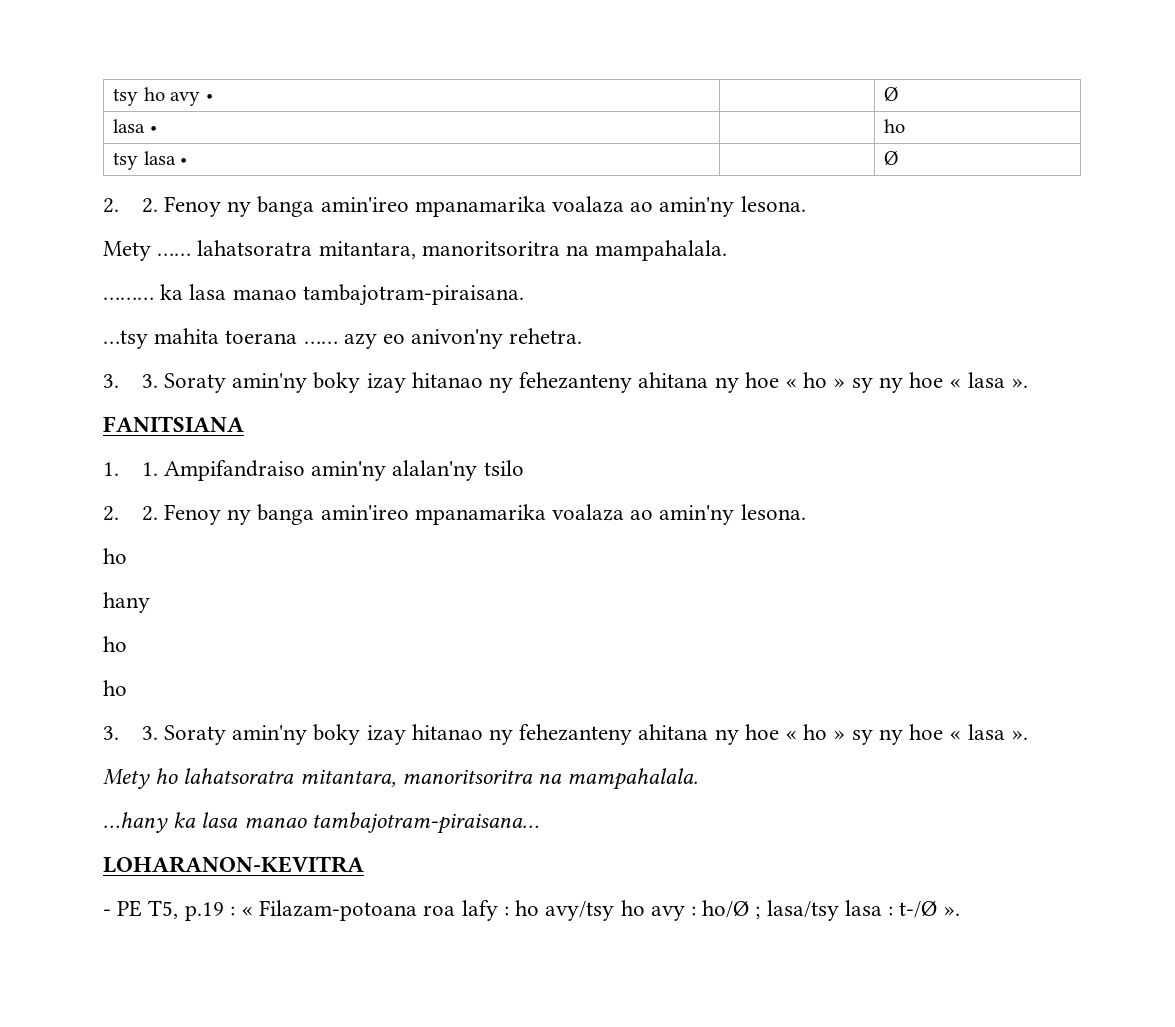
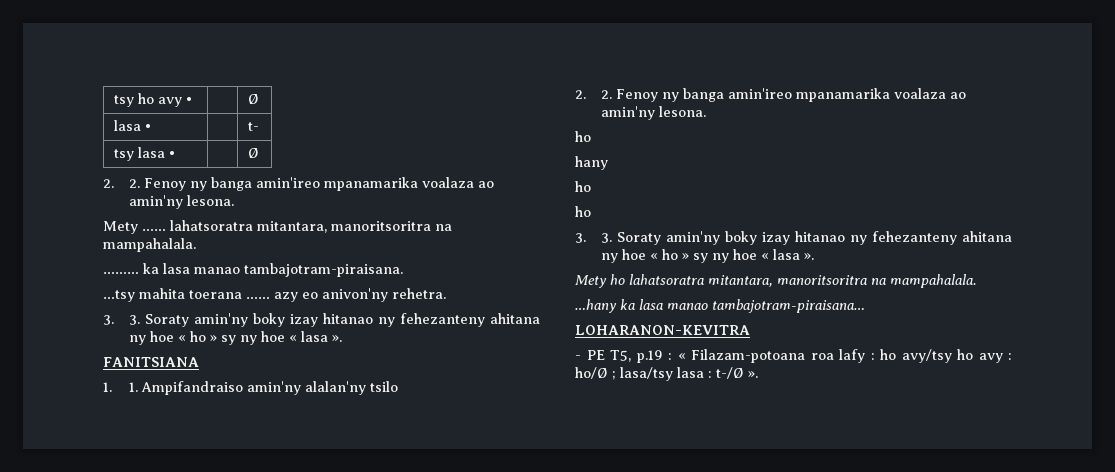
[884,119,906,133] ho -> [248,122,260,131] t-

